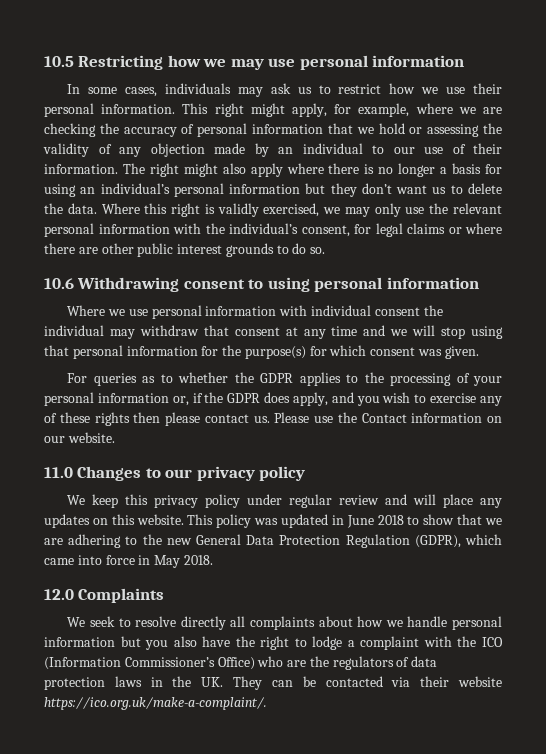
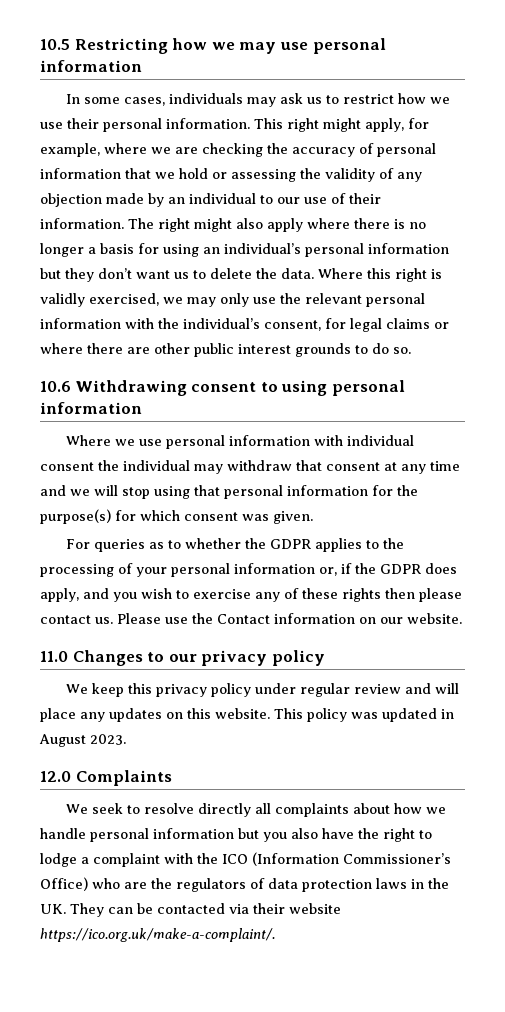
[346,514,502,528] [44,534,502,548] [44,555,213,568] June 2018 to show that we are adhering to the new General Data Protection Regulation (GDPR), which came into force in May 2018. -> [39,734,126,747] August 2023.

